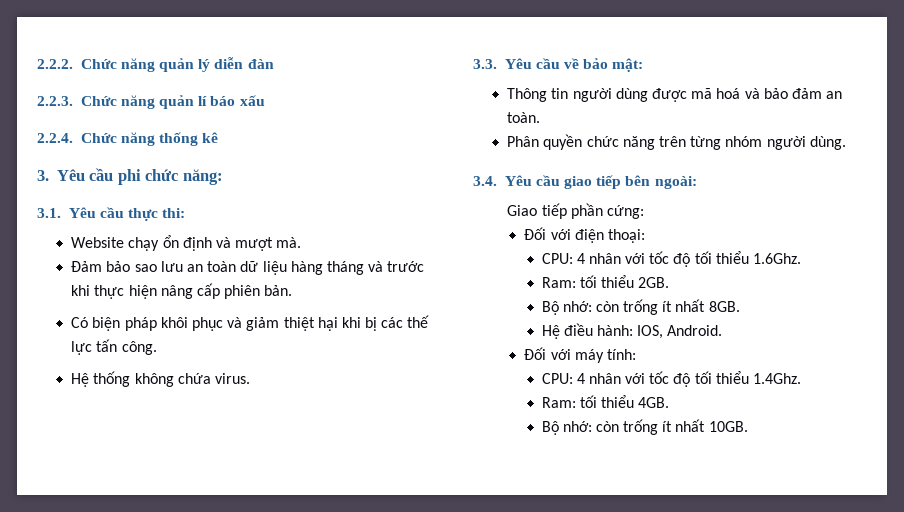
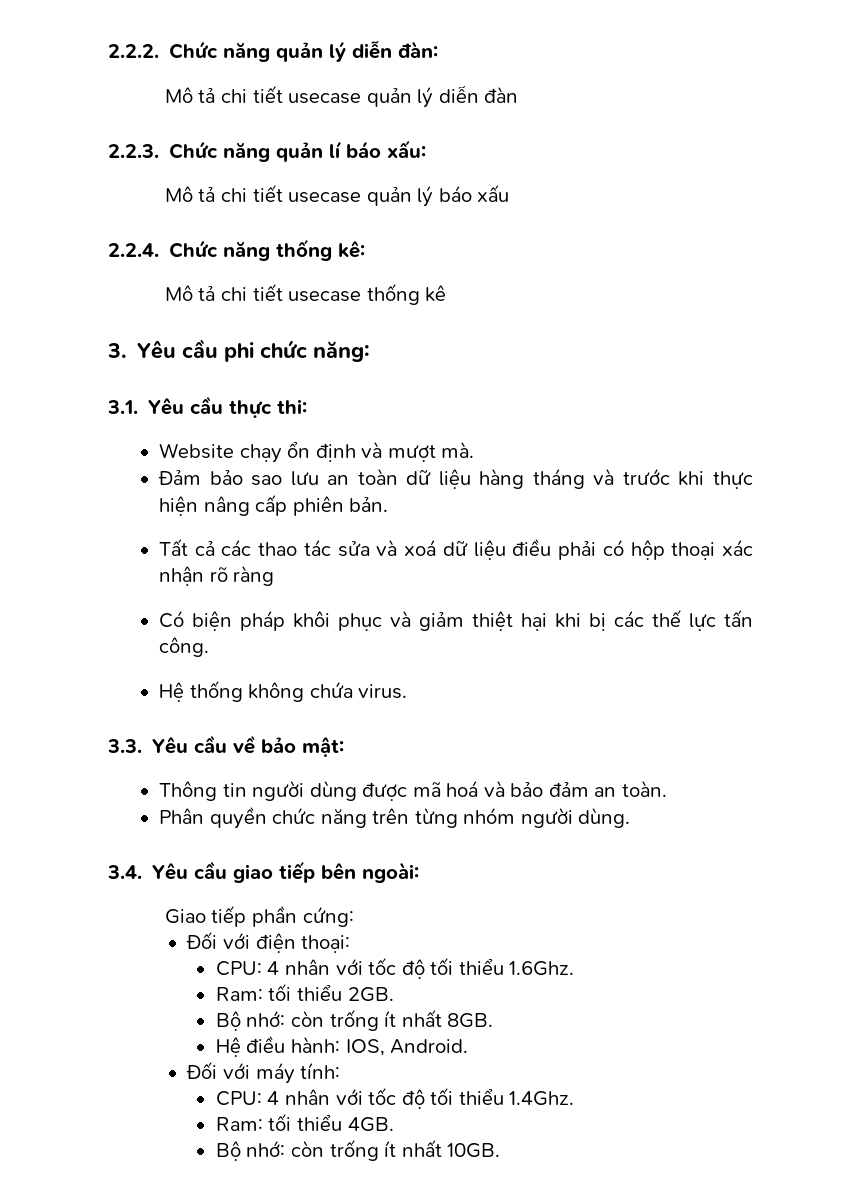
(244, 63) none -> [398,41,439,58] [164,85,479,108] đàn: // Mô tả chi tiết usecase quản lý diễn
(236, 101) none -> [387,140,427,158] [164,184,472,207] xấu: // Mô tả chi tiết usecase quản lý báo
(199, 139) none -> [338,241,366,258] [164,283,420,305] kê: // Mô tả chi tiết usecase thống
(293, 290) none -> [159,538,753,560] [159,565,275,586] // Tất cả các thao tác sửa và xoá dữ liệu điều phải có hộp thoại xác nhận rõ ràng

